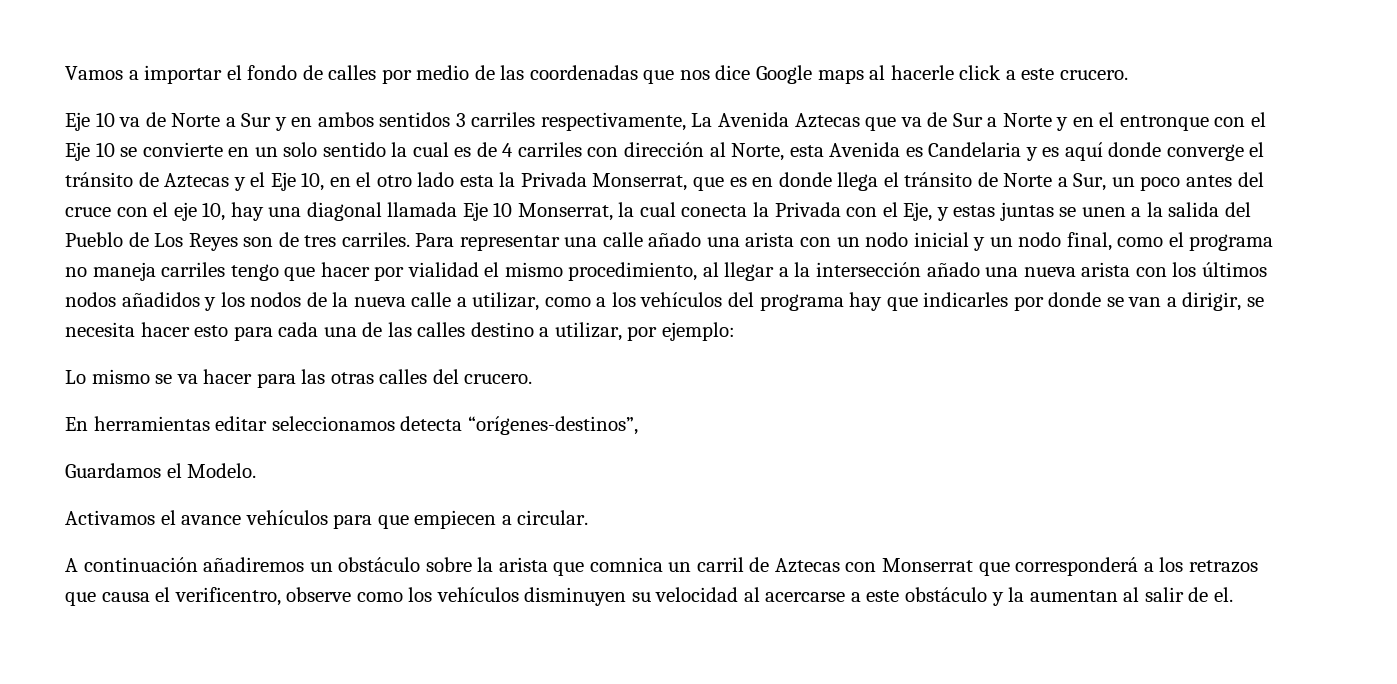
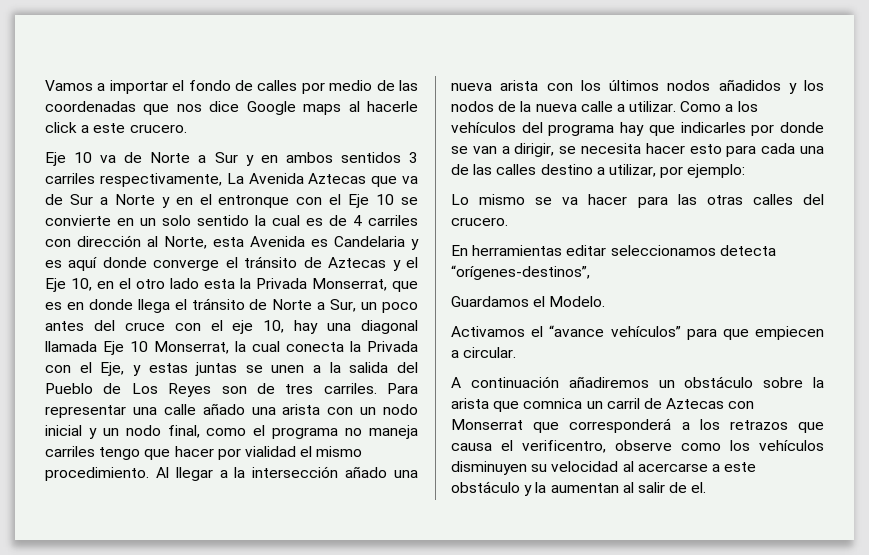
[568,262,719,281] procedimiento, al -> [45,467,169,481] procedimiento. Al
[472,292,591,311] utilizar, como -> [629,101,722,112] utilizar. Como
[181,510,328,525] avance vehículos -> [549,325,681,337] “avance vehículos”

